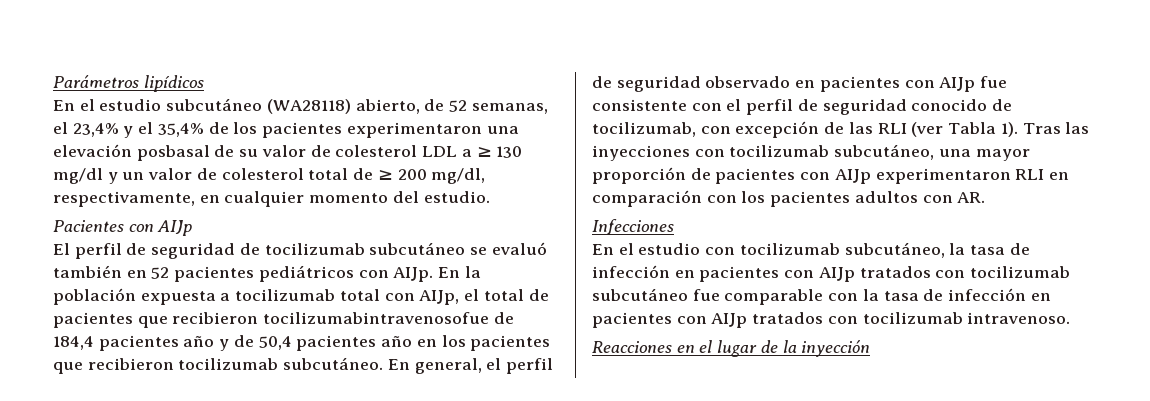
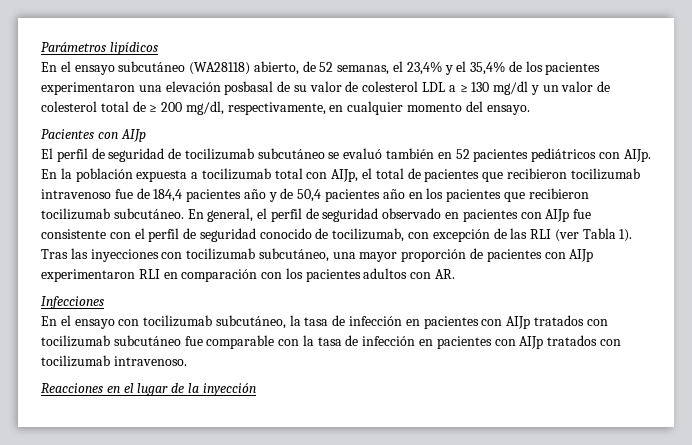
[99,99,162,111] estudio -> [74,65,115,75] ensayo
[423,191,490,203] estudio. -> [486,105,530,115] ensayo.
[263,312,490,324] tocilizumabintravenosofue -> [570,168,640,180] [41,189,133,199] tocilizumab intravenoso fue
[638,243,701,255] estudio -> [74,319,115,329] ensayo

